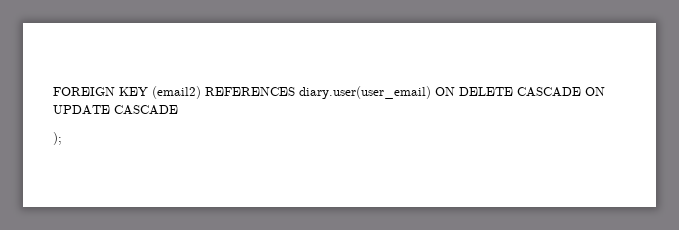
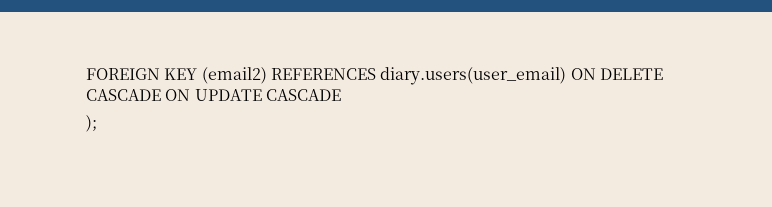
[299,86,431,99] diary.user(user_email) -> [380,67,567,85] diary.users(user_email)

